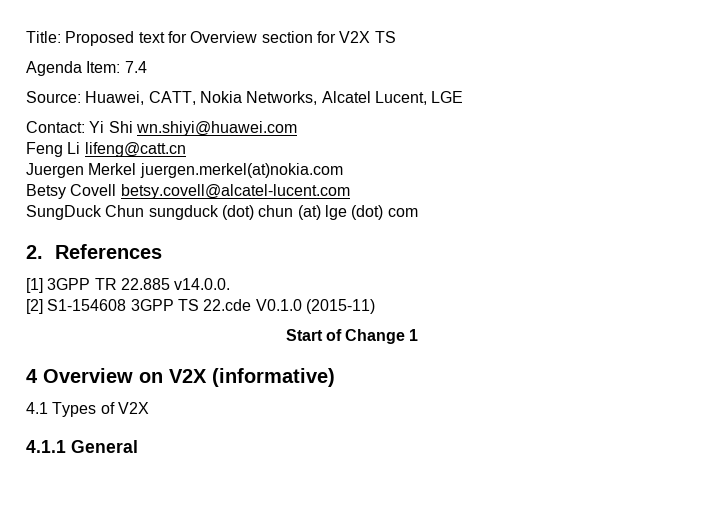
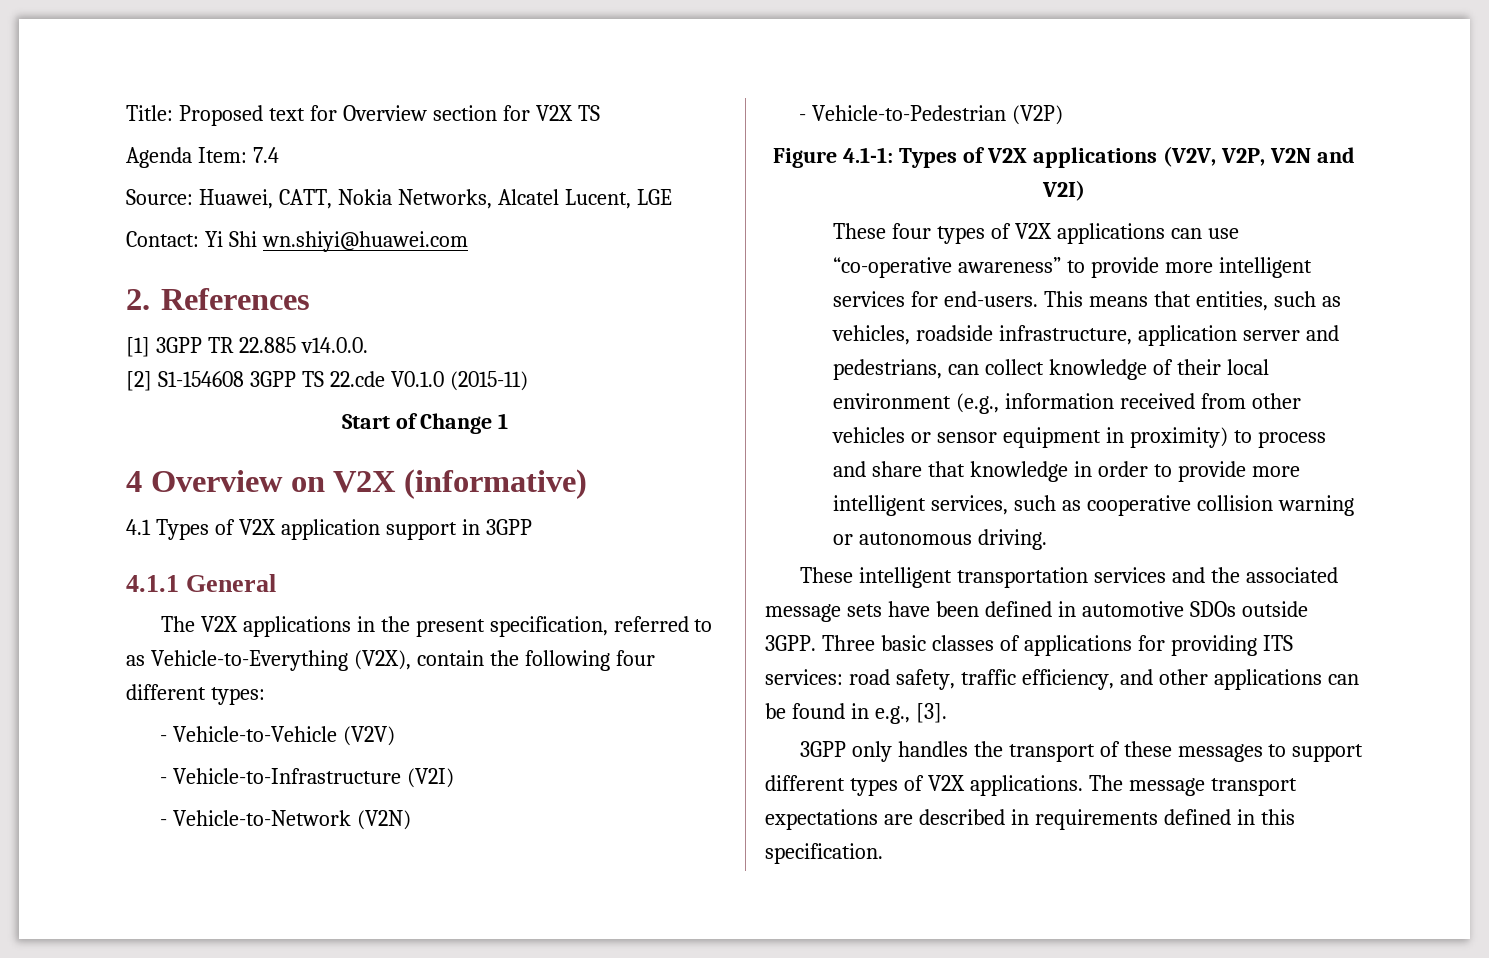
[26,142,186,157] [26,163,343,178] [26,184,350,199] [26,205,418,220] // Feng Li lifeng@catt.cn // Juergen Merkel juergen.merkel(at)nokia.com // Betsy Covell betsy.covell@alcatel-lucent.com // SungDuck Chun sungduck (dot) chun (at) lge (dot) com -> (468, 241) none
[26,440,138,453] // 4.1.1 General -> [280,519,532,540] [126,574,277,592] [160,616,713,637] [126,650,655,671] [126,684,265,705] [160,726,395,746] [160,768,454,788] [160,810,411,830] [799,105,1063,125] [773,146,1355,168] [1042,180,1085,201] [833,223,1239,244] [833,257,1312,278] [833,291,1341,311] [832,325,1339,346] [833,359,1269,380] [833,393,1301,414] [832,427,1326,448] [833,461,1300,482] [833,495,1354,516] [833,529,1048,550] [799,567,1338,588] [765,601,1308,622] [765,635,1293,656] [765,669,1359,690] [765,703,947,724] [799,741,1364,762] [765,775,1297,796] [765,809,1295,830] [765,843,883,864] application support in 3GPP // 4.1.1 General // The V2X applications in the present specification, referred to as Vehicle-to-Everything (V2X), contain the following four different types: // - Vehicle-to-Vehicle (V2V) // - Vehicle-to-Infrastructure (V2I) // - Vehicle-to-Network (V2N) // - Vehicle-to-Pedestrian (V2P) // Figure 4.1-1: Types of V2X applications (V2V, V2P, V2N and V2I) // These four types of V2X applications can use “co-operative awareness” to provide more intelligent services for end-users. This means that entities, such as vehicles, roadside infrastructure, application server and pedestrians, can collect knowledge of their local environment (e.g., information received from other vehicles or sensor equipment in proximity) to process and share that knowledge in order to provide more intelligent services, such as cooperative collision warning or autonomous driving. // These intelligent transportation services and the associated message sets have been defined in automotive SDOs outside 3GPP. Three basic classes of applications for providing ITS services: road safety, traffic efficiency, and other applications can be found in e.g., [3]. // 3GPP only handles the transport of these messages to support different types of V2X applications. The message transport expectations are described in requirements defined in this specification.

